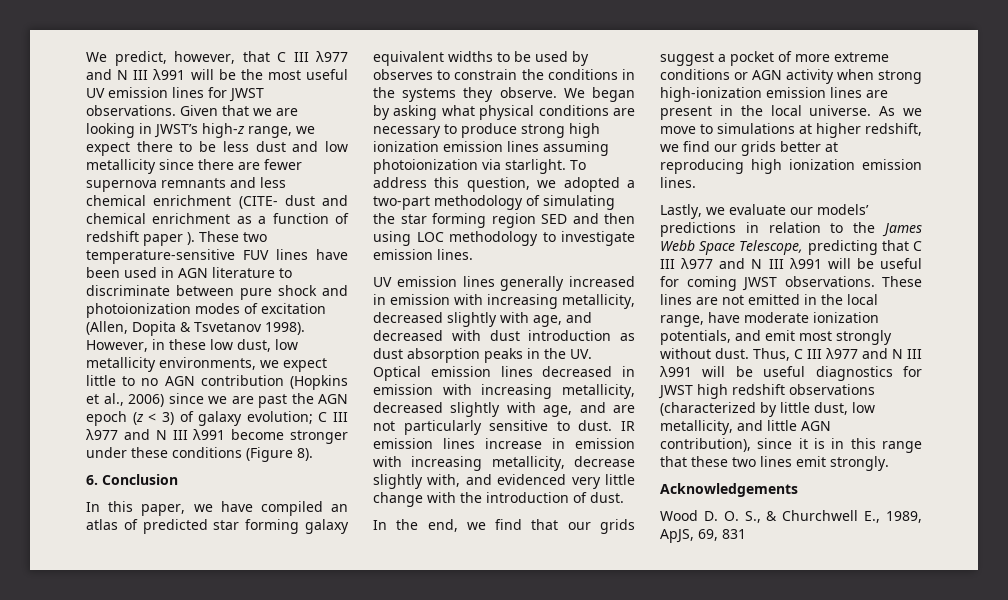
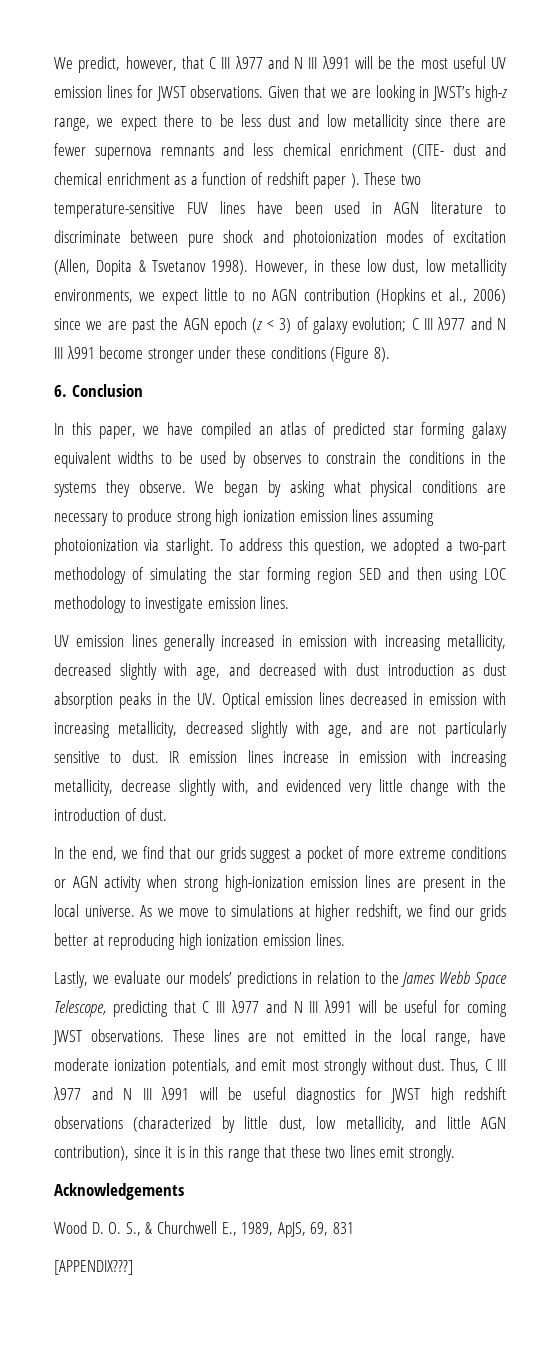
(746, 534) none -> [54,1260,133,1275] // [APPENDIX???]

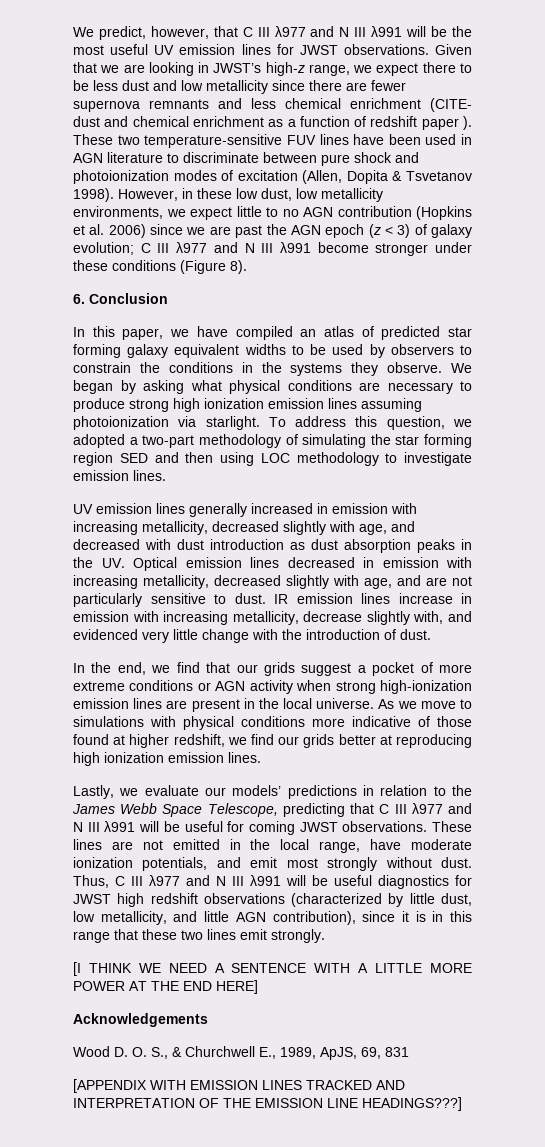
[448,288,467,303] al., -> [89,224,105,235] al.
[252,451,301,464] observes -> [390,344,454,355] observers
(294, 910) none -> [150,716,472,730] [73,734,109,745] with physical conditions more indicative of those found
(456, 1153) none -> [73,962,473,976] [73,980,258,994] // [I THINK WE NEED A SENTENCE WITH A LITTLE MORE POWER AT THE END HERE]
[54,1260,133,1275] [APPENDIX???] -> [73,1079,405,1093] [73,1097,462,1111] [APPENDIX WITH EMISSION LINES TRACKED AND INTERPRETATION OF THE EMISSION LINE HEADINGS???]

